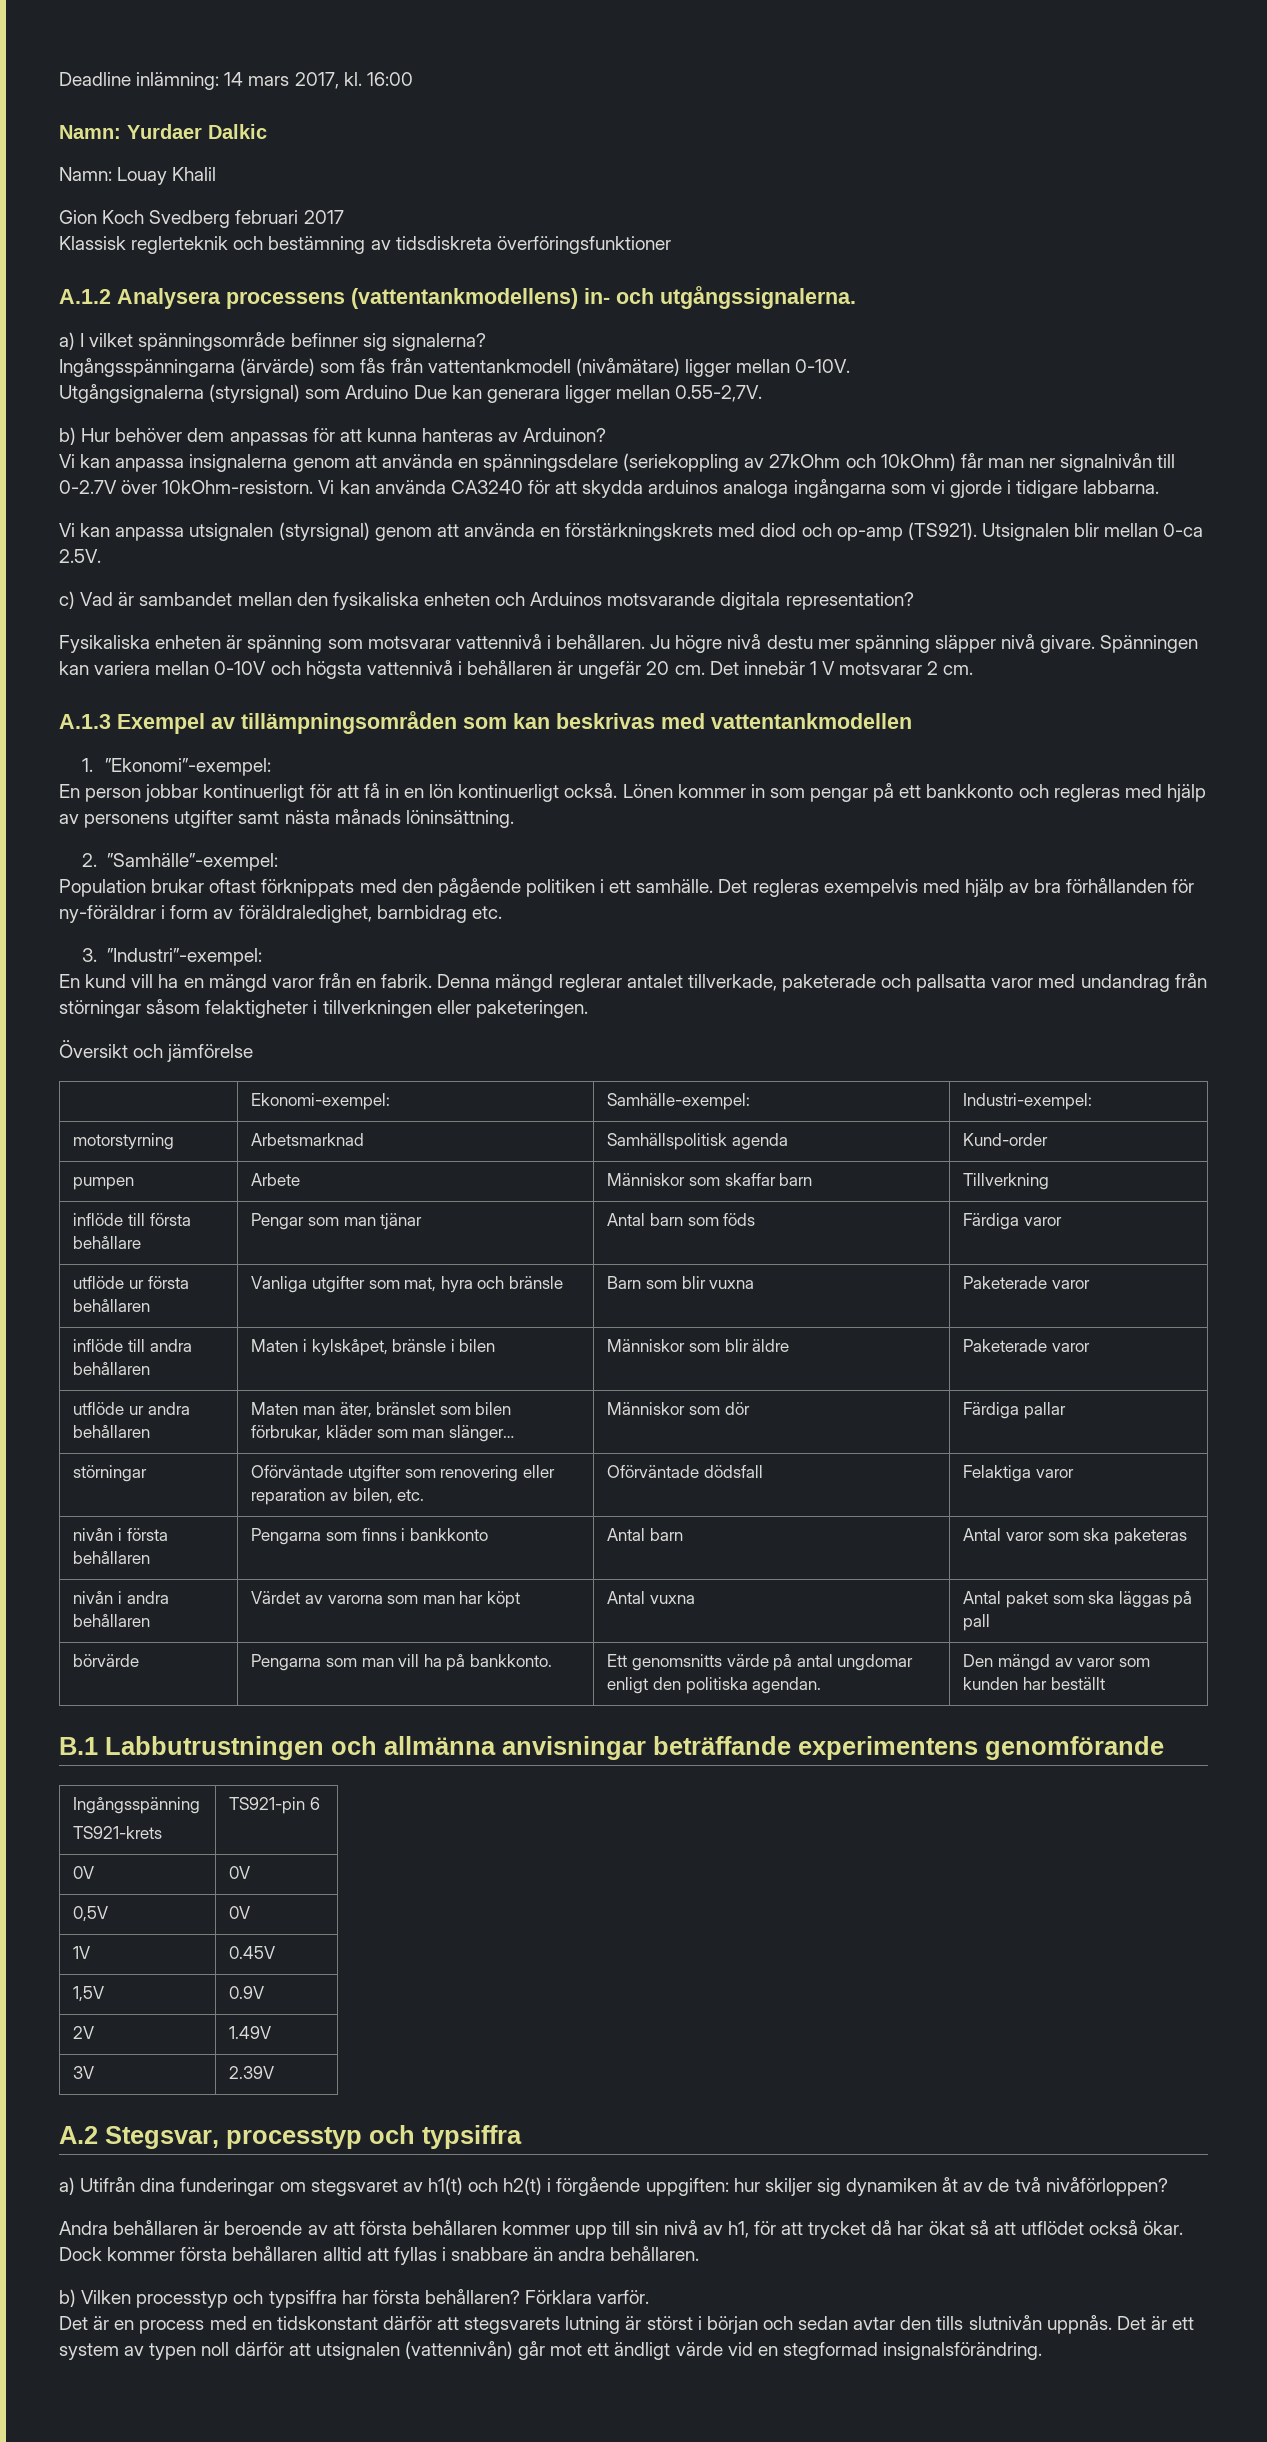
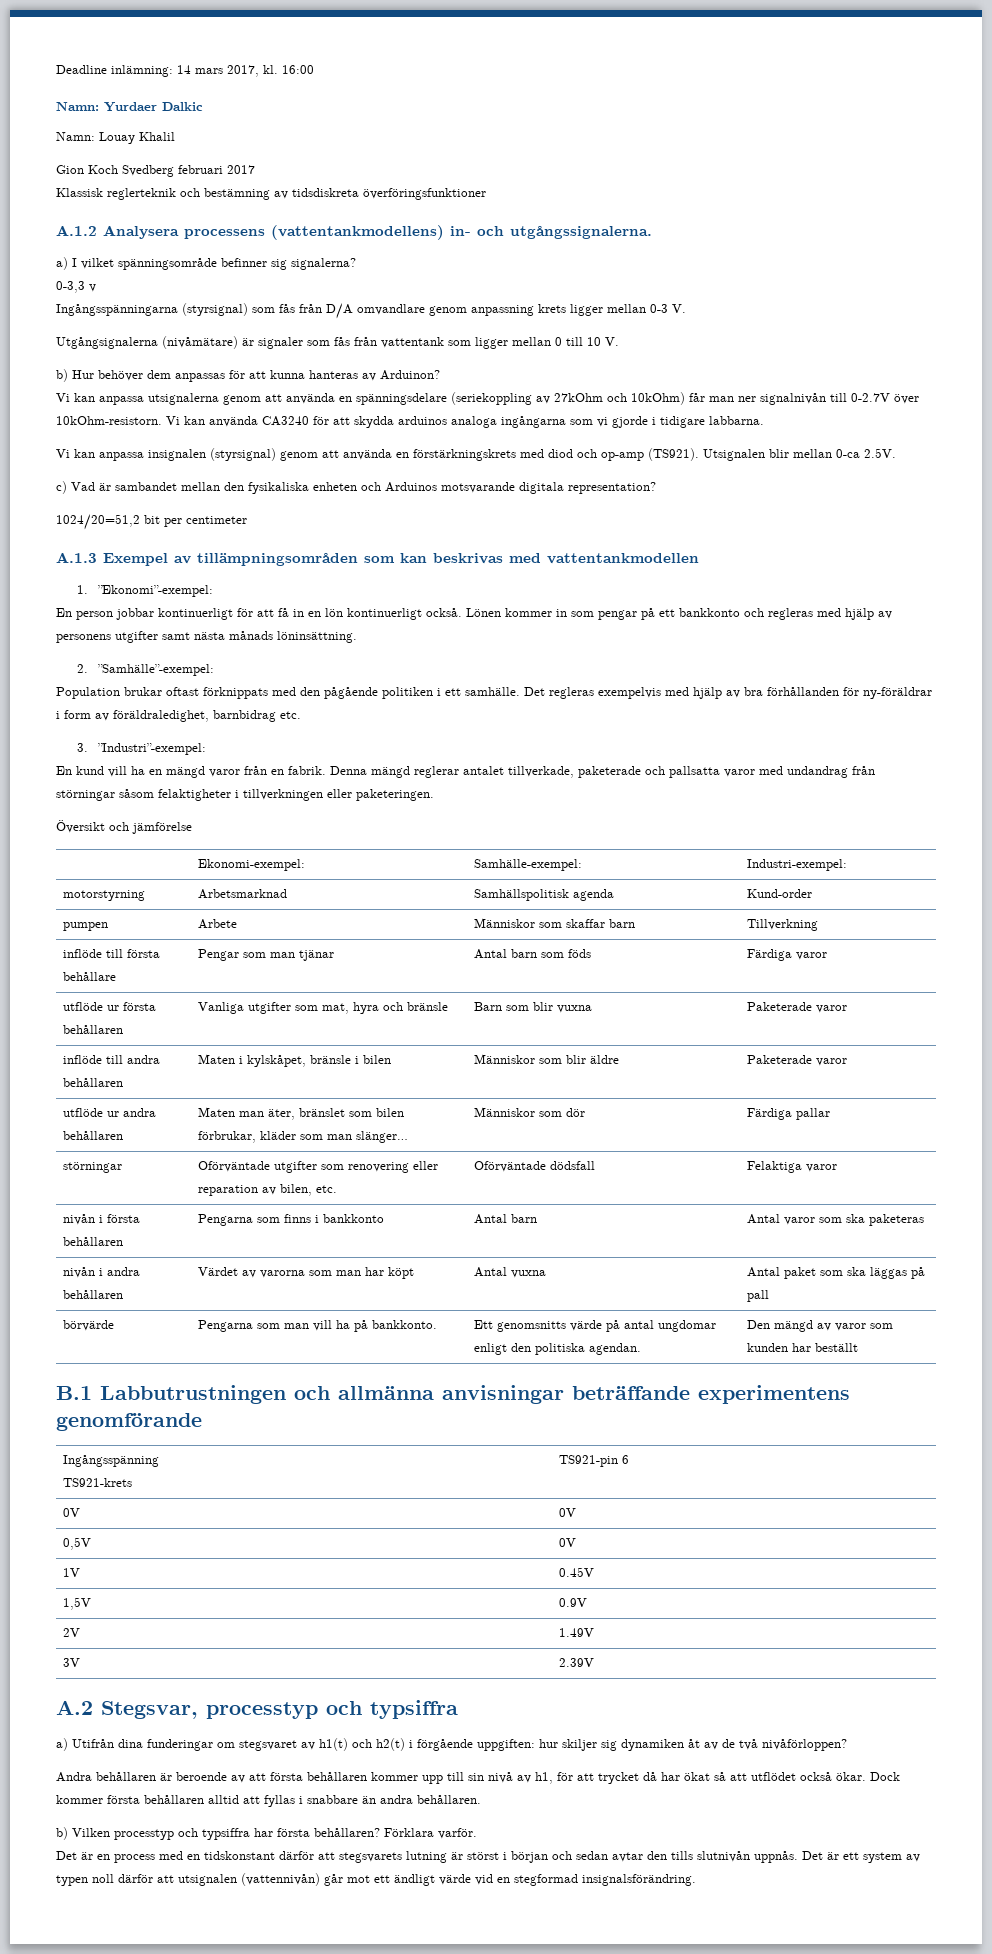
(486, 342) none -> [56,281,96,293] // 0-3,3 v
[240,358,851,377] [59,384,763,403] (ärvärde) som fås från vattentankmodell (nivåmätare) ligger mellan 0-10V. // Utgångsignalerna (styrsignal) som Arduino Due kan generara ligger mellan 0.55-2,7V. -> [182,303,686,319] [56,336,619,349] (styrsignal) som fås från D/A omvandlare genom anpassning krets ligger mellan 0-3 V. // Utgångsignalerna (nivåmätare) är signaler som fås från vattentank som ligger mellan 0 till 10 V.
[189,454,288,472] insignalerna -> [148,393,219,405] utsignalerna
[189,523,274,541] utsignalen -> [148,449,206,461] insignalen
[59,634,1199,653] [59,660,974,679] Fysikaliska enheten är spänning som motsvarar vattennivå i behållaren. Ju högre nivå destu mer spänning släpper nivå givare. Spänningen kan variera mellan 0-10V och högsta vattennivå i behållaren är ungefär 20 cm. Det innebär 1 V motsvarar 2 cm. -> [56,514,247,530] 1024/20=51,2 bit per centimeter

